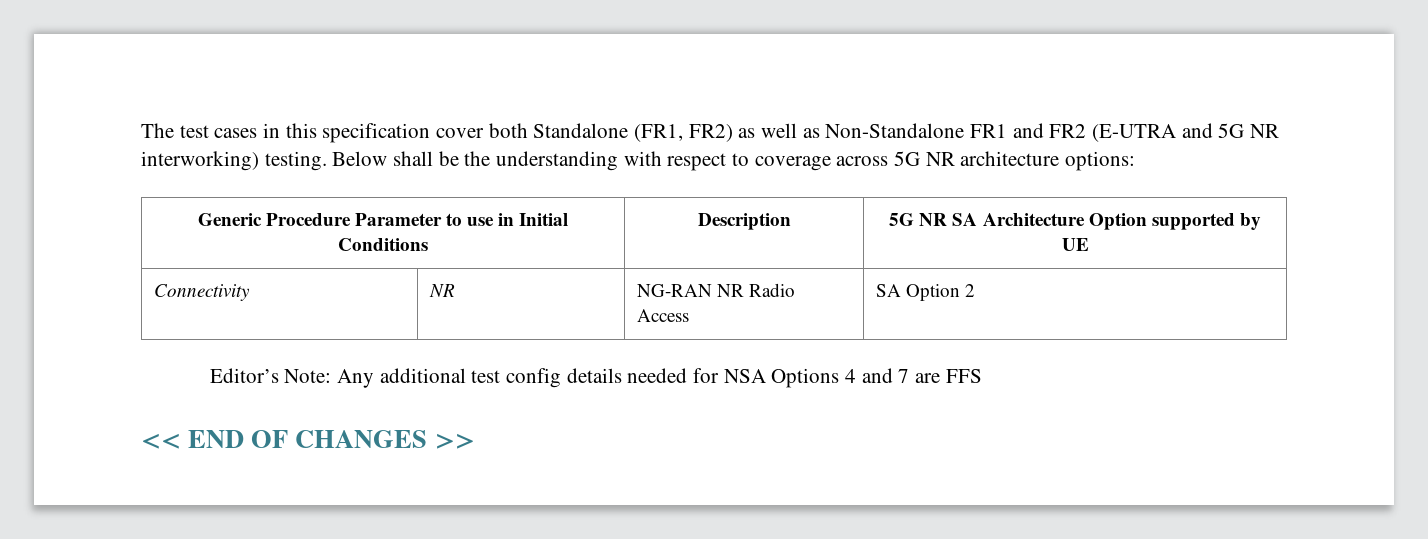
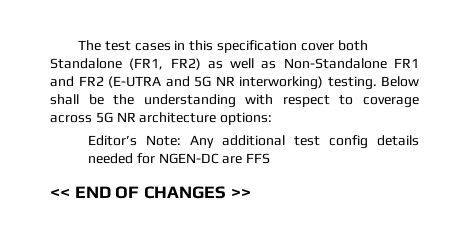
[197,213,569,226] [338,238,428,251] [697,213,791,230] [889,213,1261,230] [1061,238,1089,251] [153,284,250,301] [428,284,455,297] [636,283,796,297] [636,309,689,322] [875,284,976,301] // Generic Procedure Parameter to use in Initial Conditions | Description | 5G NR SA Architecture Option supported by UE // Connectivity | NR | NG-RAN NR Radio Access | SA Option 2 -> (273, 118) none
[723,368,910,388] NSA Options 4 and 7 -> [158,153,219,164] NGEN-DC

